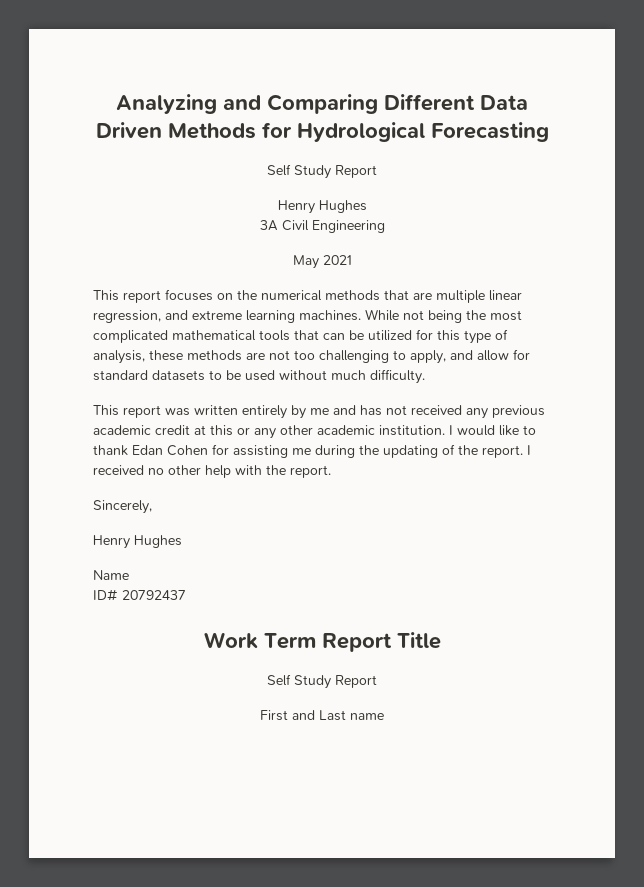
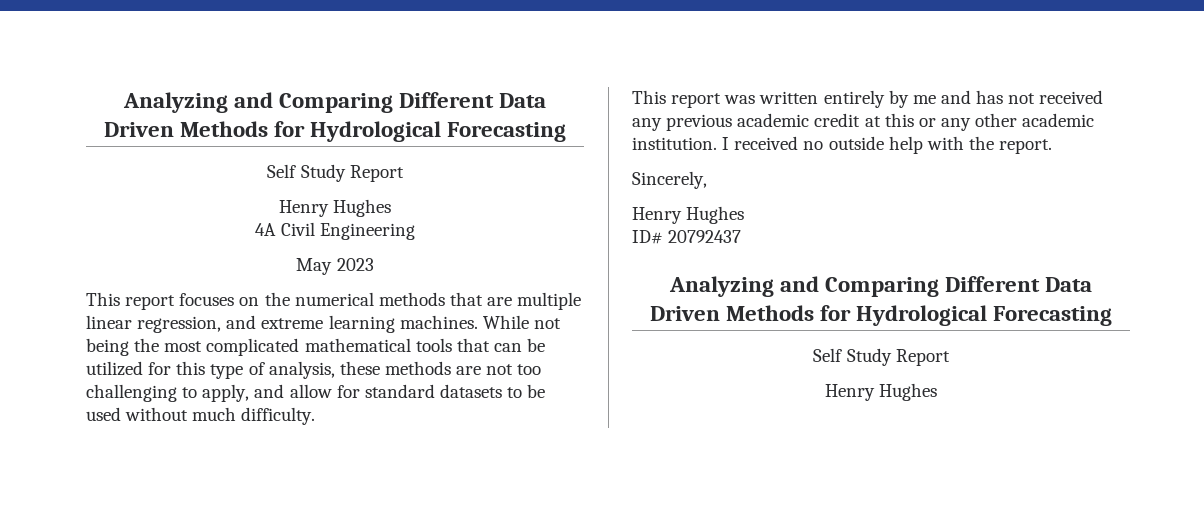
[259,220,278,231] 3A -> [255,223,277,236] 4A
[322,255,352,265] 2021 -> [336,258,374,271] 2023
[457,425,536,436] [93,444,531,458] would like to thank Edan Cohen for assisting me during the updating of the report. I -> (730, 143) none
[168,465,201,475] other -> [828,136,884,150] outside
[93,570,129,580] // Name -> (745, 215) none
[203,632,441,652] [267,674,377,689] [260,710,384,721] Work Term Report Title // Self Study Report // First and Last name -> [668,276,1093,297] [649,305,1113,326] [813,348,950,366] [824,383,938,401] Analyzing and Comparing Different Data Driven Methods for Hydrological Forecasting // Self Study Report // Henry Hughes

